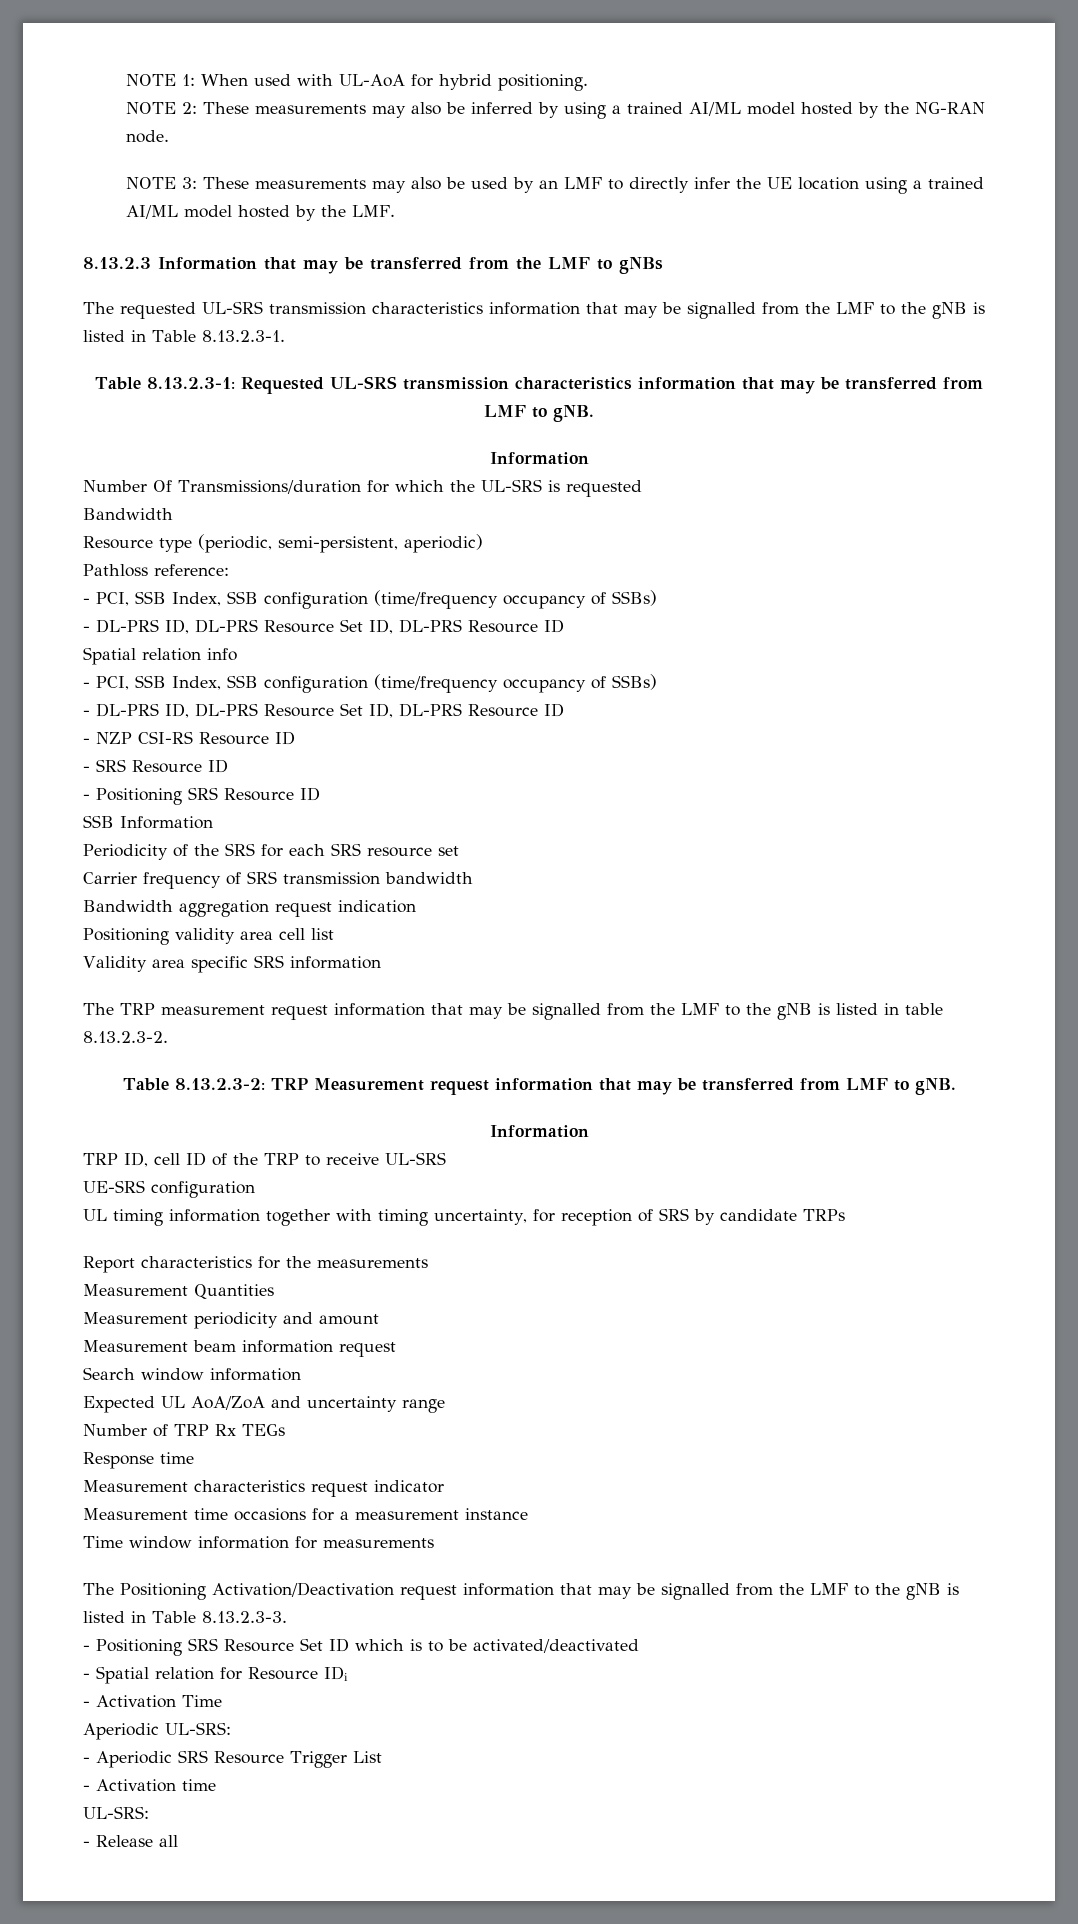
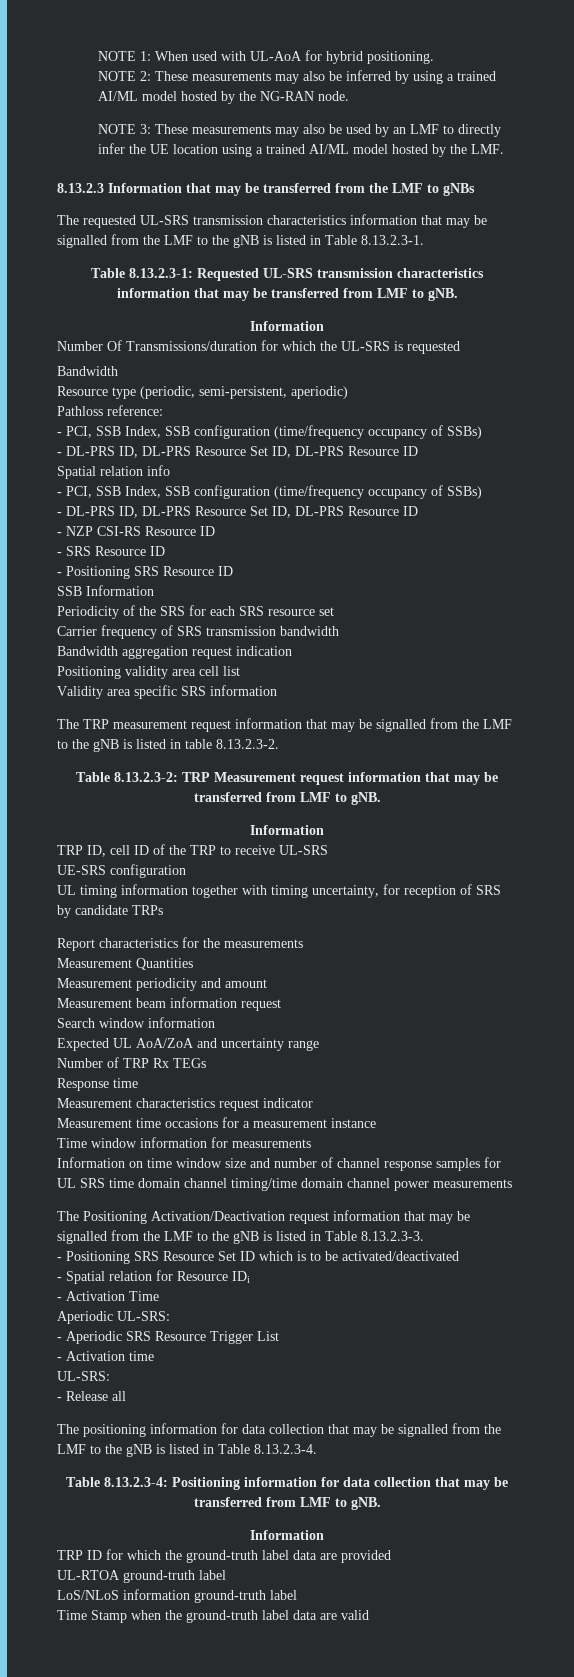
(434, 1543) none -> [57,1157,501,1171] [57,1178,512,1191] // Information on time window size and number of channel response samples for UL SRS time domain channel timing/time domain channel power measurements
(178, 1841) none -> [57,1423,501,1437] [57,1444,317,1457] [66,1477,508,1490] [193,1497,381,1510] [250,1530,324,1540] [57,1549,391,1563] [57,1570,226,1583] [57,1589,297,1603] [57,1610,369,1623] // The positioning information for data collection that may be signalled from the LMF to the gNB is listed in Table 8.13.2.3-4. // Table 8.13.2.3-4: Positioning information for data collection that may be transferred from LMF to gNB. // Information // TRP ID for which the ground-truth label data are provided // UL-RTOA ground-truth label // LoS/NLoS information ground-truth label // Time Stamp when the ground-truth label data are valid

